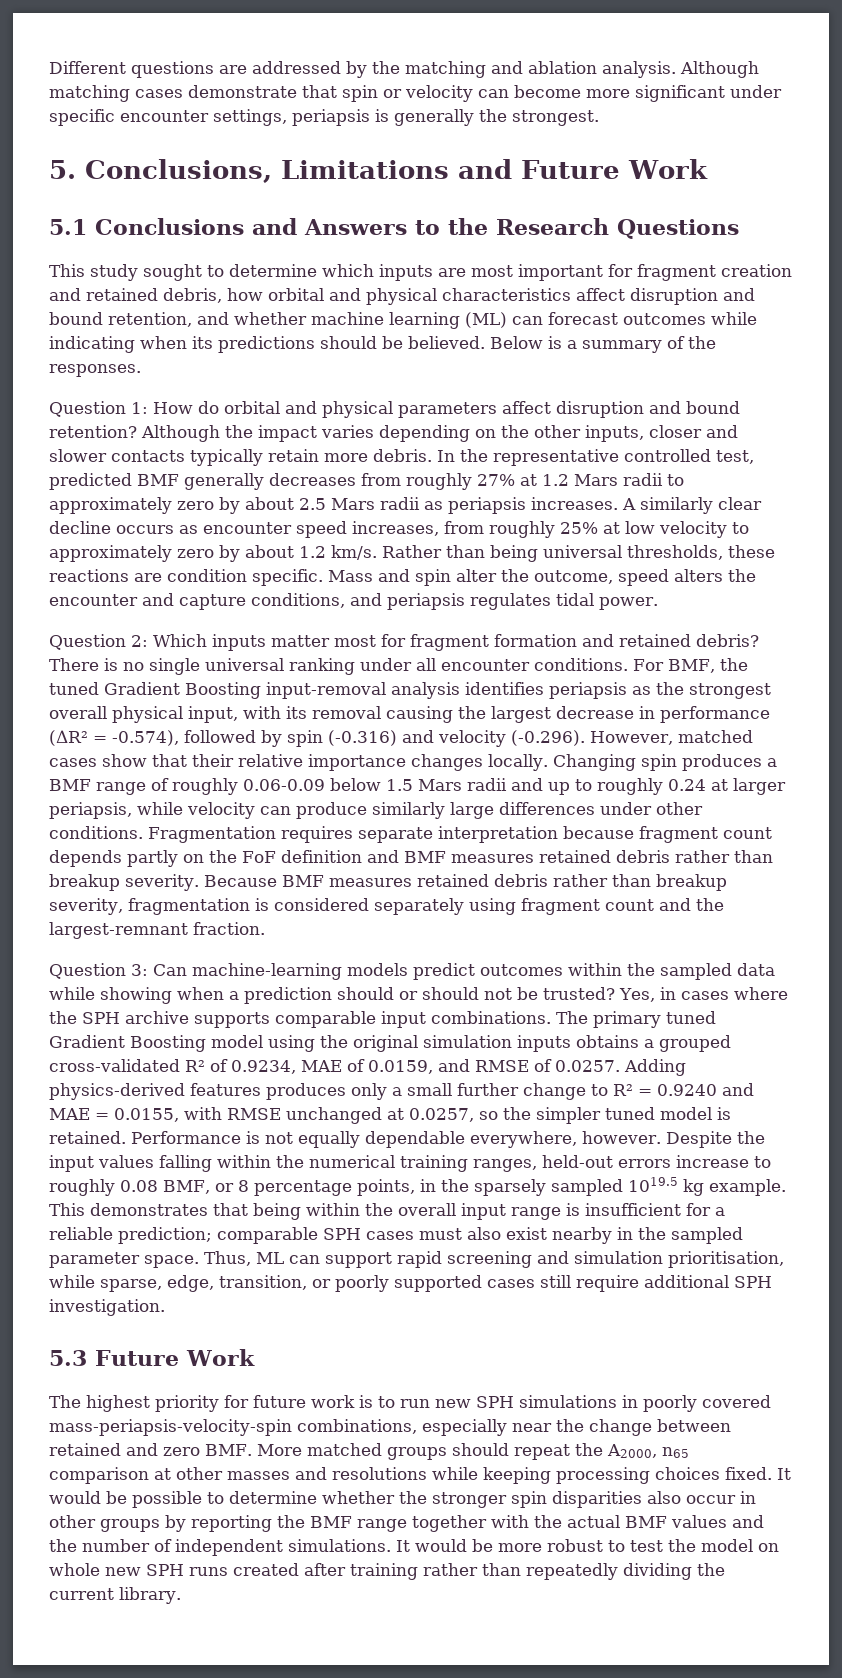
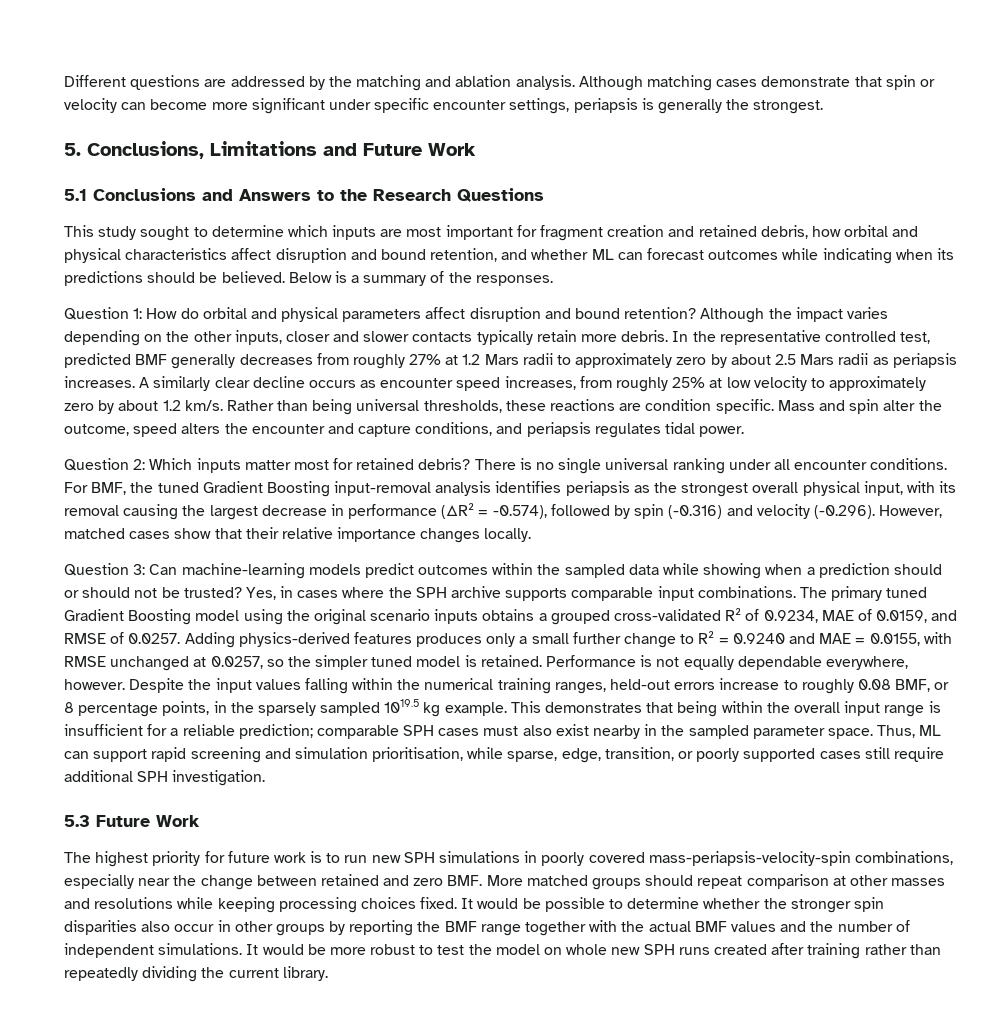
[311,312,507,329] machine learning (ML) -> [591,249,614,260] ML
[410,634,614,651] fragment formation and -> (354, 464) none
[552,754,777,771] [49,778,786,795] [49,802,703,819] [49,826,772,843] [49,850,773,867] [49,874,727,891] [49,898,724,915] [49,922,265,939] Changing spin produces a BMF range of roughly 0.06-0.09 below 1.5 Mars radii and up to roughly 0.24 at larger periapsis, while velocity can produce similarly large differences under other conditions. Fragmentation requires separate interpretation because fragment count depends partly on the FoF definition and BMF measures retained debris rather than breakup severity. Because BMF measures retained debris rather than breakup severity, fragmentation is considered separately using fragment count and the largest-remnant fraction. -> (532, 535) none
[423,1035,512,1048] simulation -> [370,609,431,621] scenario
[574,1443,689,1458] the A2000, n65 -> (743, 882) none

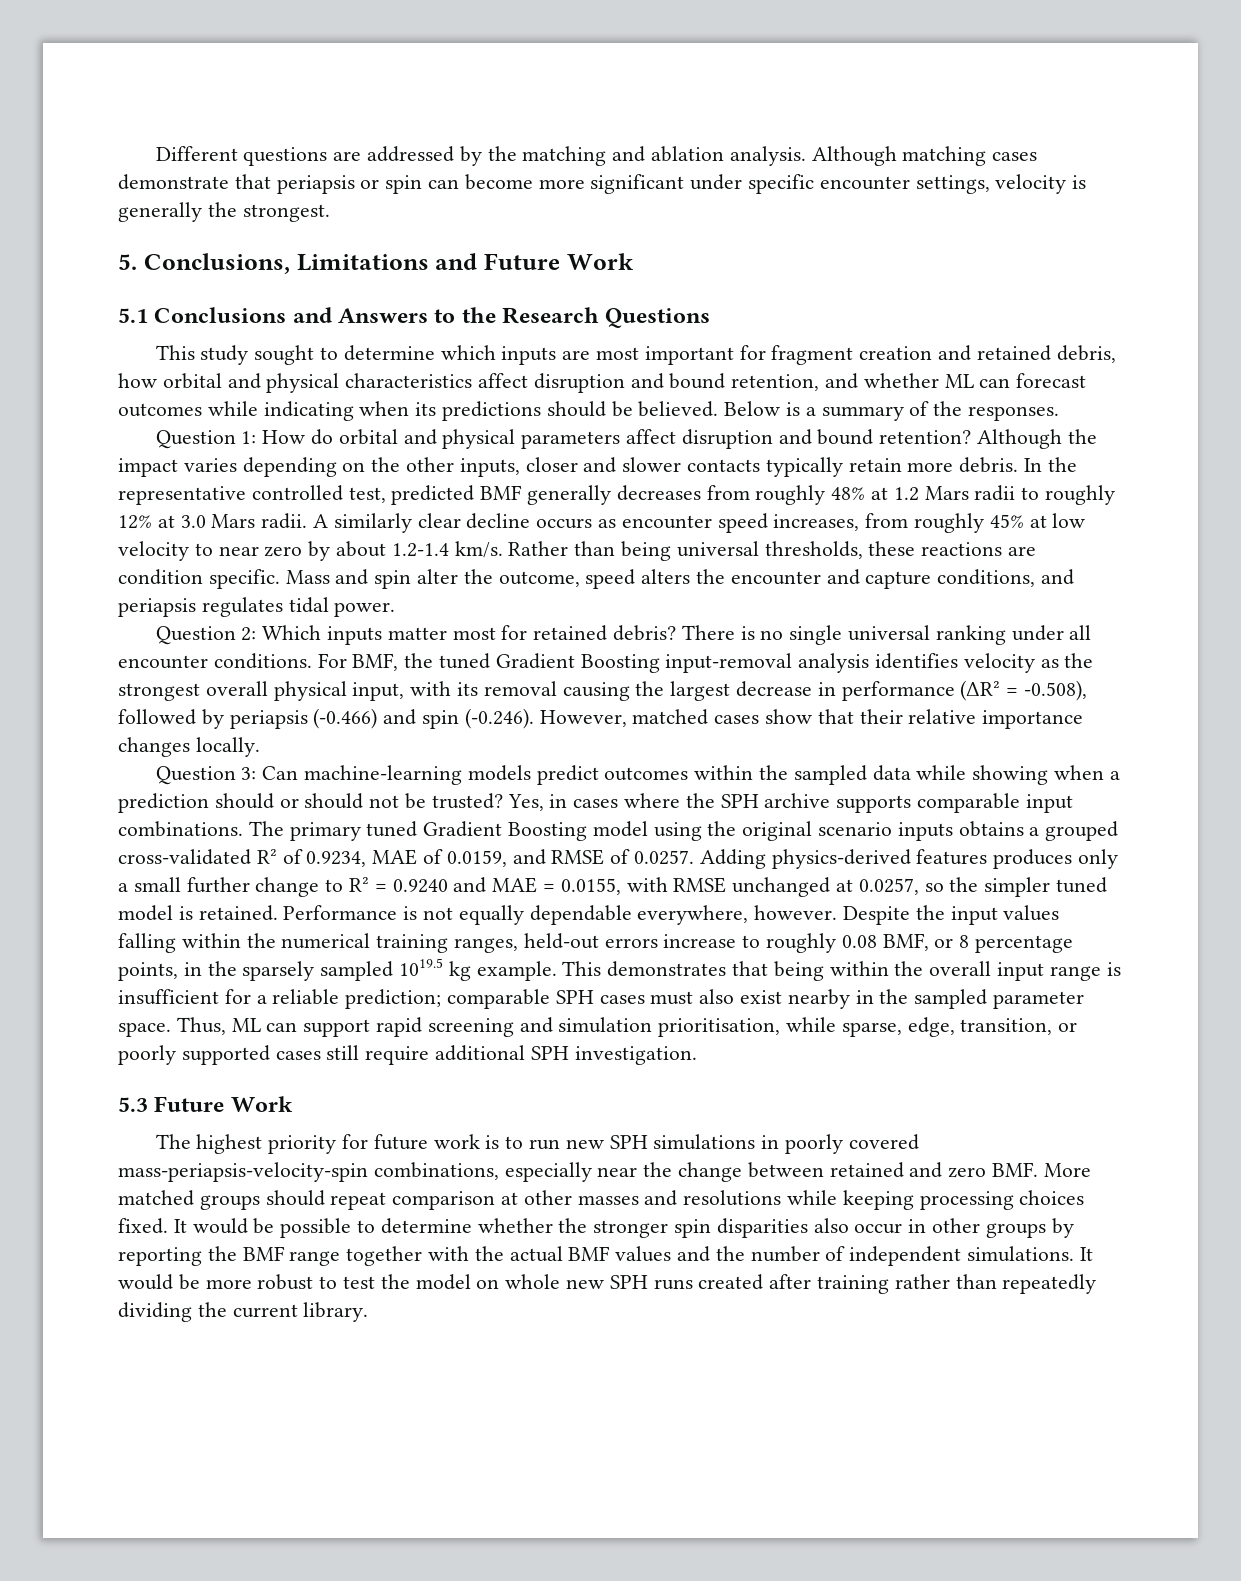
[885,75,935,90] [64,98,117,113] spin or velocity -> [276,175,423,194] periapsis or spin
[573,98,638,113] periapsis -> [995,174,1067,194] velocity
[409,354,442,365] 27% -> [831,487,866,500] 48%
[575,353,957,368] [64,376,135,388] approximately zero by about 2.5 Mars radii as periapsis increases. -> [1045,485,1116,505] [118,513,308,529] roughly 12% at 3.0 Mars radii.
[672,377,706,388] 25% -> [989,514,1024,528] 45%
[829,376,927,391] [64,400,181,414] approximately zero by about 1.2 -> [218,541,449,561] near zero by about 1.2-1.4
[565,481,630,496] periapsis -> [963,653,1035,673] velocity
[492,505,547,519] -0.574), -> [1024,680,1088,701] -0.508),
[634,504,875,519] spin (-0.316) and velocity (-0.296). -> [229,708,534,729] periapsis (-0.466) and spin (-0.246).

